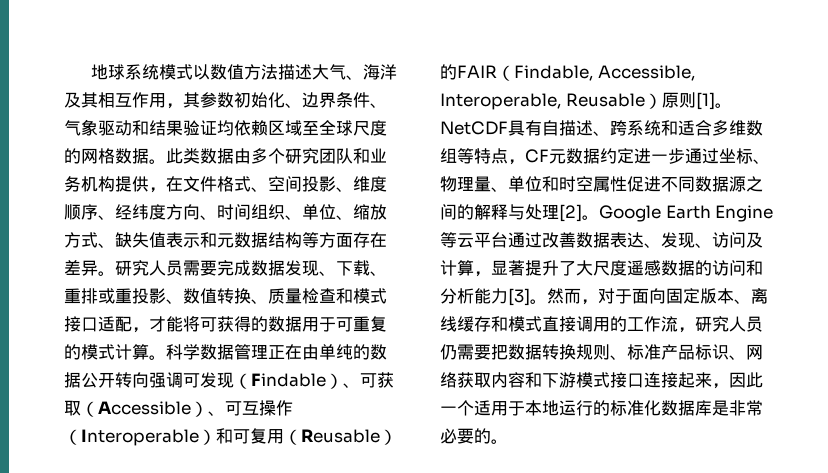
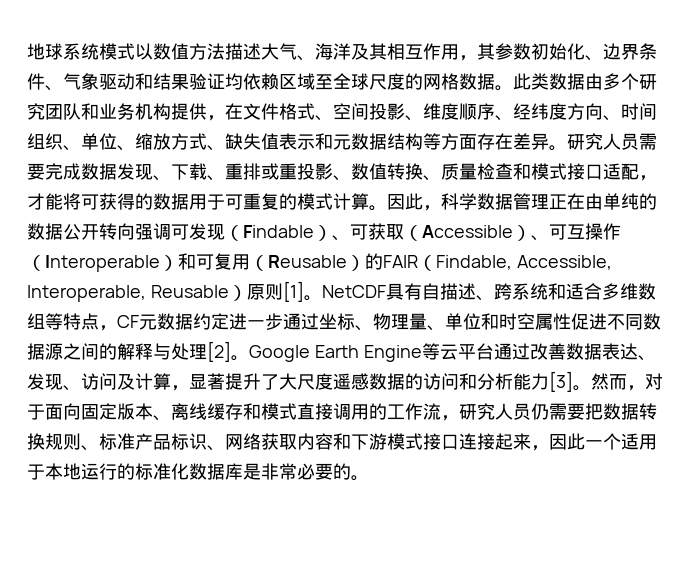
(166, 357) none -> [387,193,441,211] 因此，

